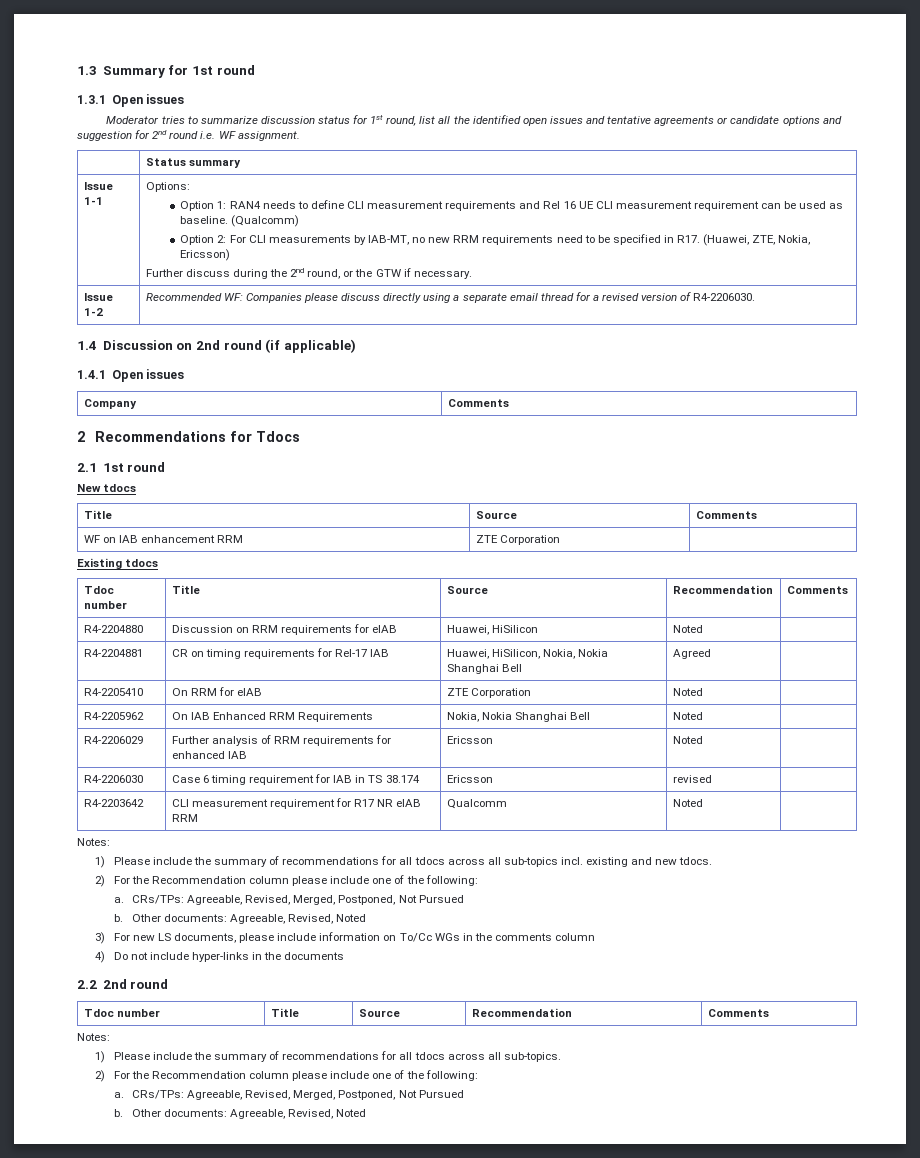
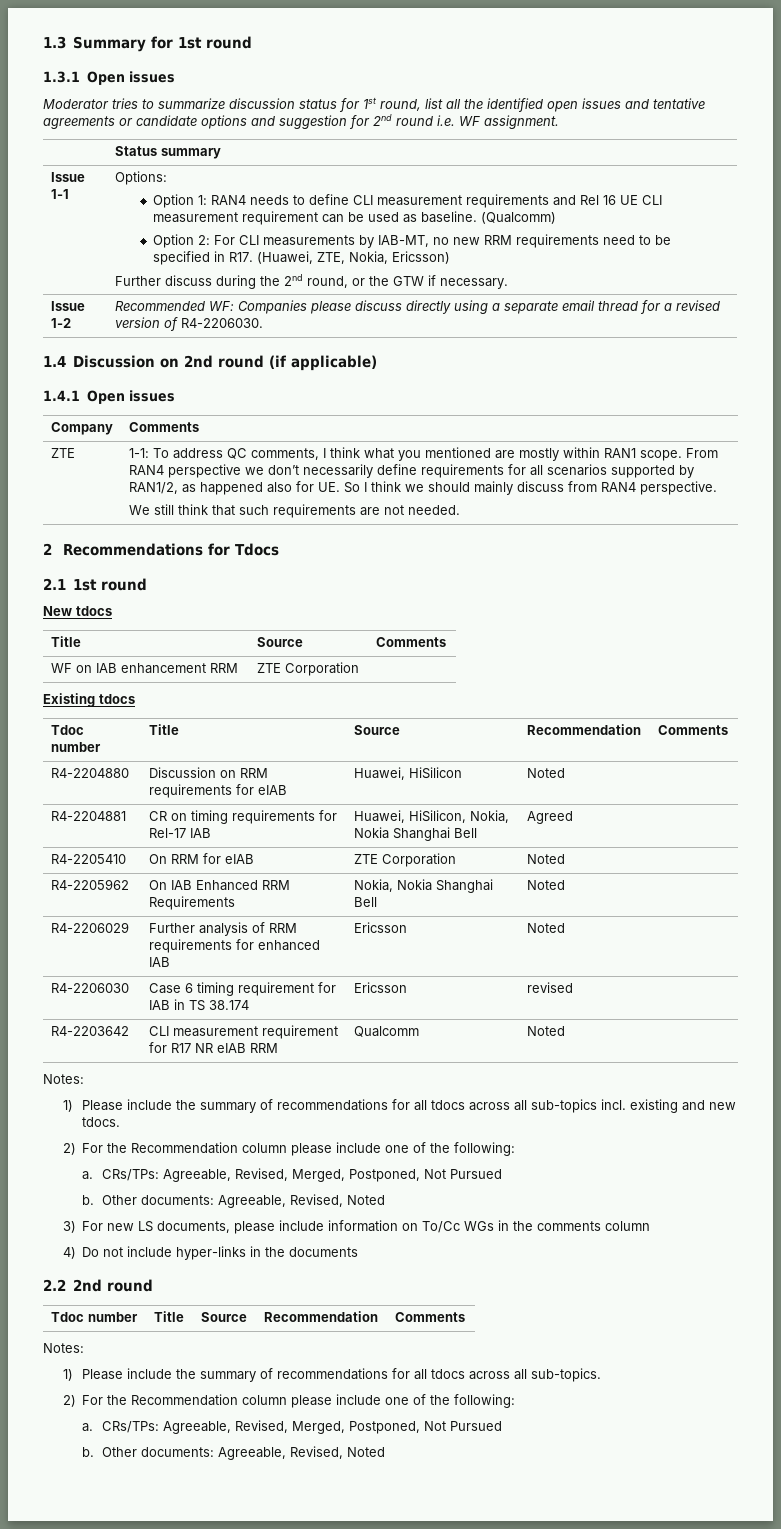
(509, 403) none -> [50,448,75,458] [128,447,718,461] [128,464,694,478] [128,481,717,495] [128,504,460,518] // ZTE | 1-1: To address QC comments, I think what you mentioned are mostly within RAN1 scope. From RAN4 perspective we don’t necessarily define requirements for all scenarios supported by RAN1/2, as happened also for UE. So I think we should mainly discuss from RAN4 perspective. // We still think that such requirements are not needed.

